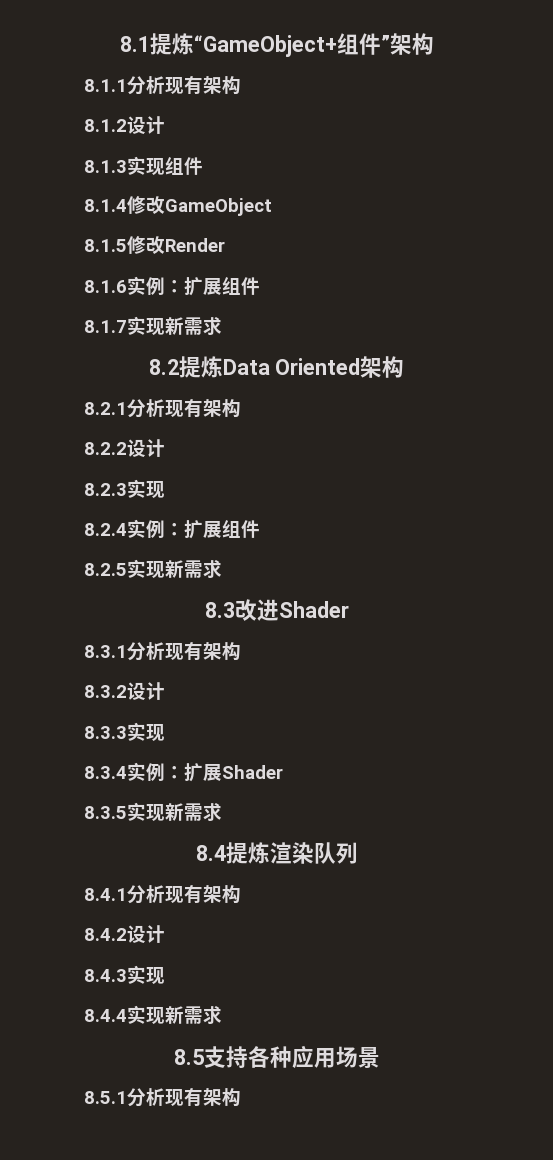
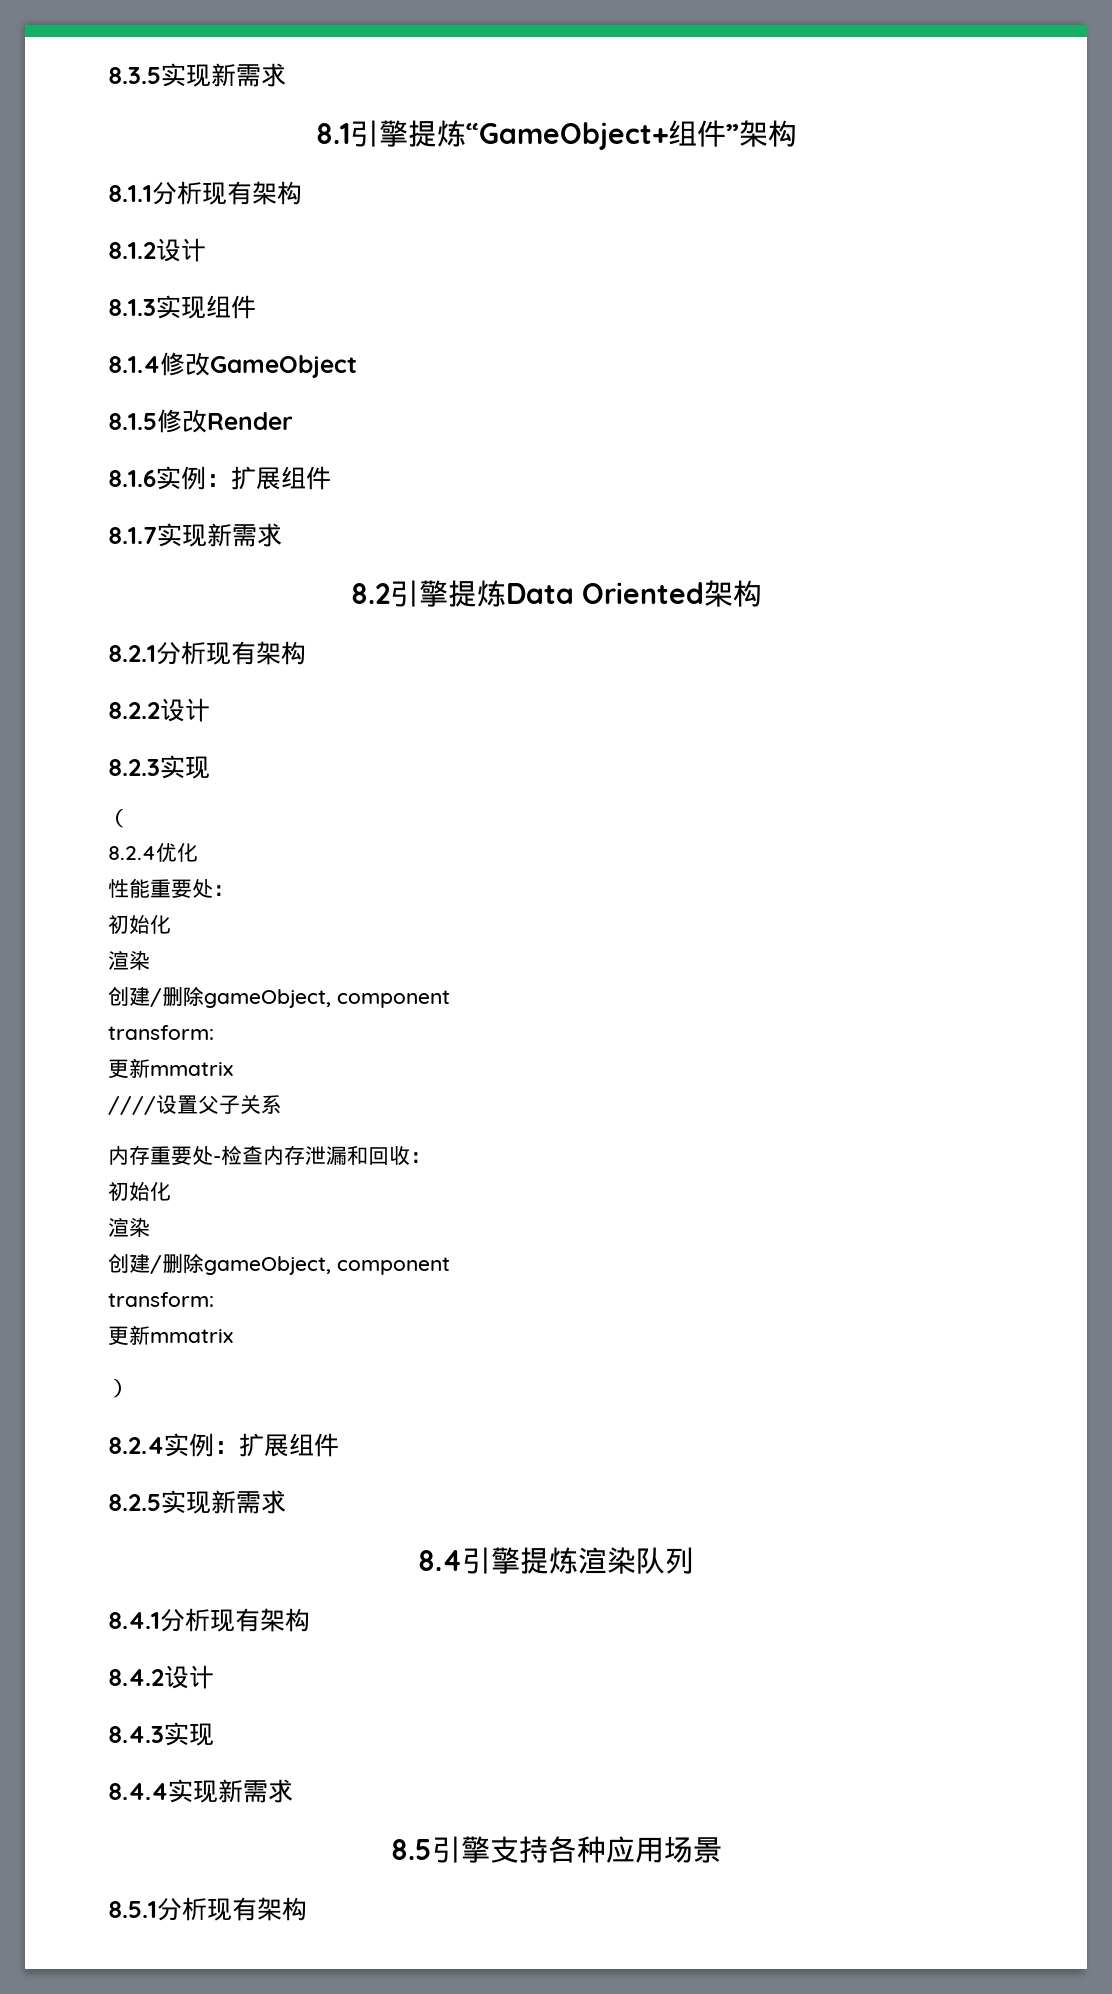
[119,36,150,52] 8.1 -> [108,63,286,87] [315,120,408,147] 8.3.5实现新需求 // 8.1引擎
(179, 367) none -> [389,580,448,607] 引擎
(165, 490) none -> [108,808,129,828] [108,843,198,862] [108,878,234,898] [108,914,171,934] [108,950,150,970] [108,986,450,1008] [108,1025,214,1040] [108,1058,233,1079] [108,1094,282,1115] [108,1145,431,1165] [108,1181,171,1201] [108,1217,150,1237] [108,1253,450,1275] [108,1292,214,1307] [108,1325,233,1346] [108,1378,129,1398] // （ // 8.2.4优化 // 性能重要处： // 初始化 // 渲染 // 创建/删除gameObject, component // transform: // 更新mmatrix // ////设置父子关系 // 内存重要处-检查内存泄漏和回收： // 初始化 // 渲染 // 创建/删除gameObject, component // transform: // 更新mmatrix // ）
[204,599,349,621] [84,642,241,661] [84,682,165,700] [84,722,165,742] [84,762,283,782] [84,802,222,822] // 8.3改进Shader // 8.3.1分析现有架构 // 8.3.2设计 // 8.3.3实现 // 8.3.4实例：扩展Shader // 8.3.5实现新需求 -> (286, 1502) none
(226, 853) none -> [462,1547,520,1574] 引擎
(205, 1057) none -> [431,1836,490,1863] 引擎

